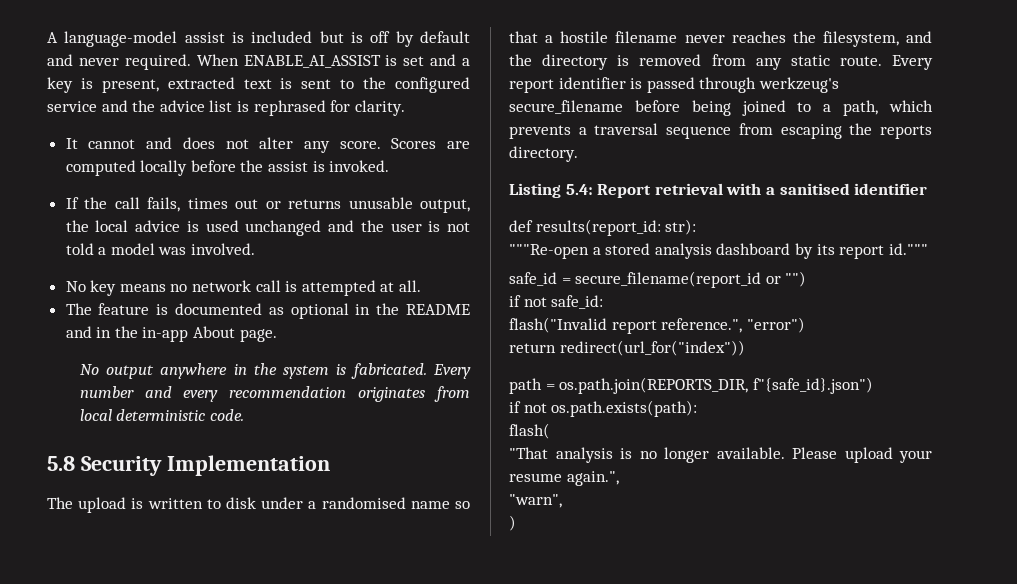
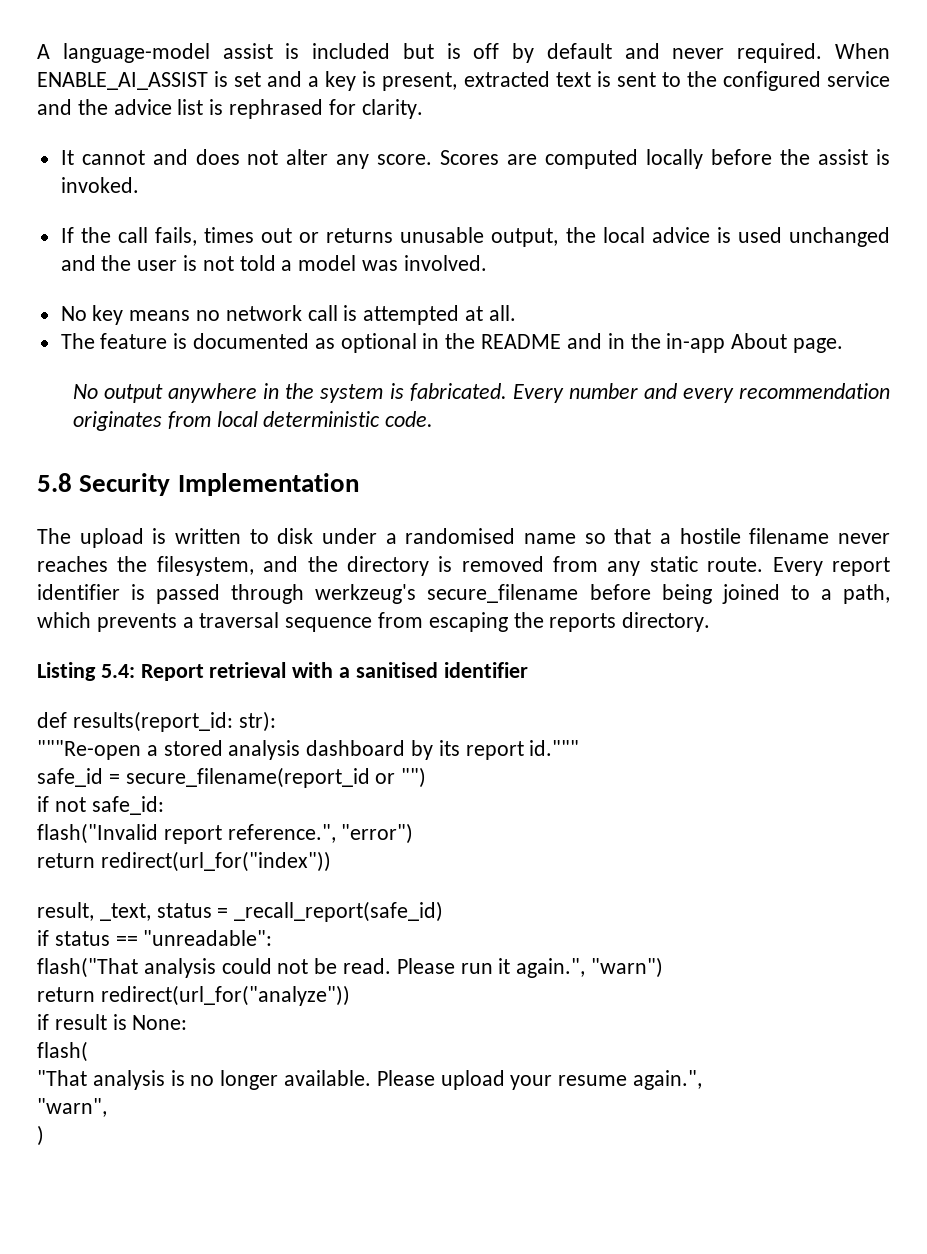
[509,377,873,394] [509,400,698,417] path = os.path.join(REPORTS_DIR, f"{safe_id}.json") // if not os.path.exists(path): -> [37,901,444,922] [37,930,273,946] [37,957,664,978] [37,985,350,1006] [37,1014,188,1030] result, _text, status = _recall_report(safe_id) // if status == "unreadable": // flash("That analysis could not be read. Please run it again.", "warn") // return redirect(url_for("analyze")) // if result is None:

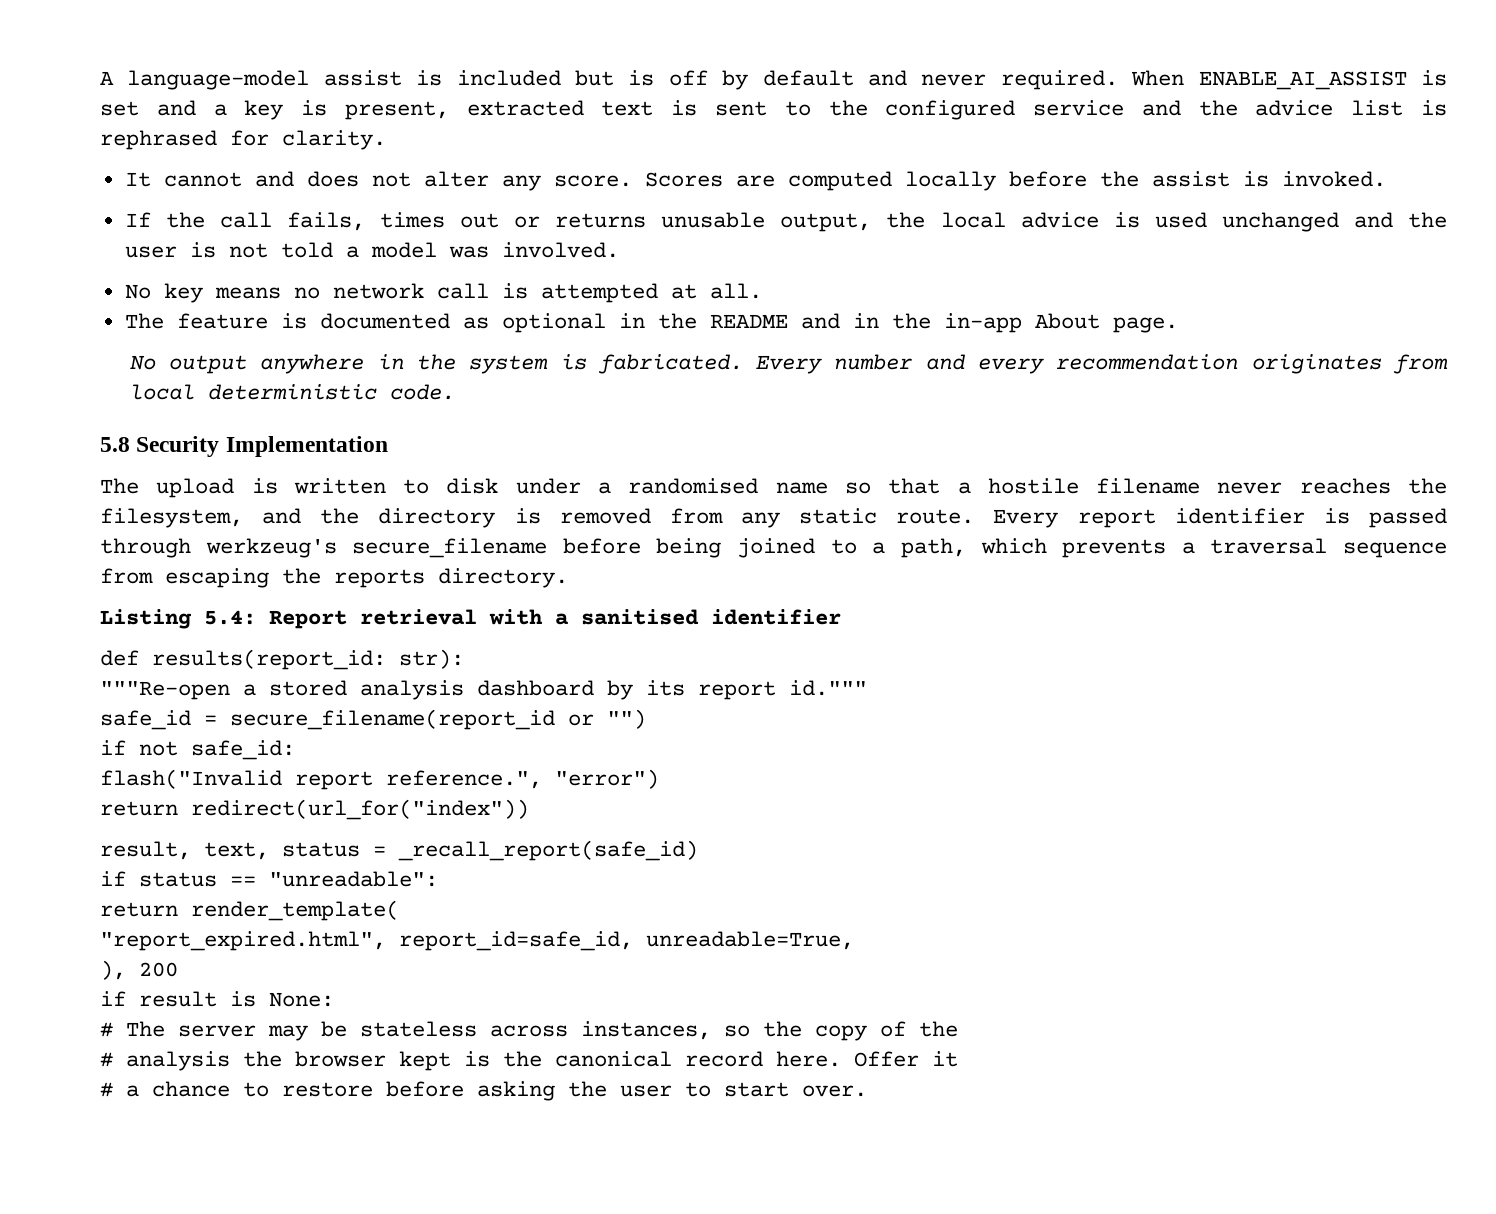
[99,903,151,921] _text, -> [204,842,269,860] text,
[37,957,664,978] [37,985,350,1006] [37,1014,188,1030] [37,1041,88,1062] [37,1070,703,1090] [37,1098,107,1117] [37,1125,44,1146] flash("That analysis could not be read. Please run it again.", "warn") // return redirect(url_for("analyze")) // if result is None: // flash( // "That analysis is no longer available. Please upload your resume again.", // "warn", // ) -> [100,900,399,921] [100,931,854,951] [100,960,178,980] [100,991,334,1007] [100,1021,958,1041] [100,1051,958,1071] [100,1081,867,1101] return render_template( // "report_expired.html", report_id=safe_id, unreadable=True, // ), 200 // if result is None: // # The server may be stateless across instances, so the copy of the // # analysis the browser kept is the canonical record here. Offer it // # a chance to restore before asking the user to start over.

